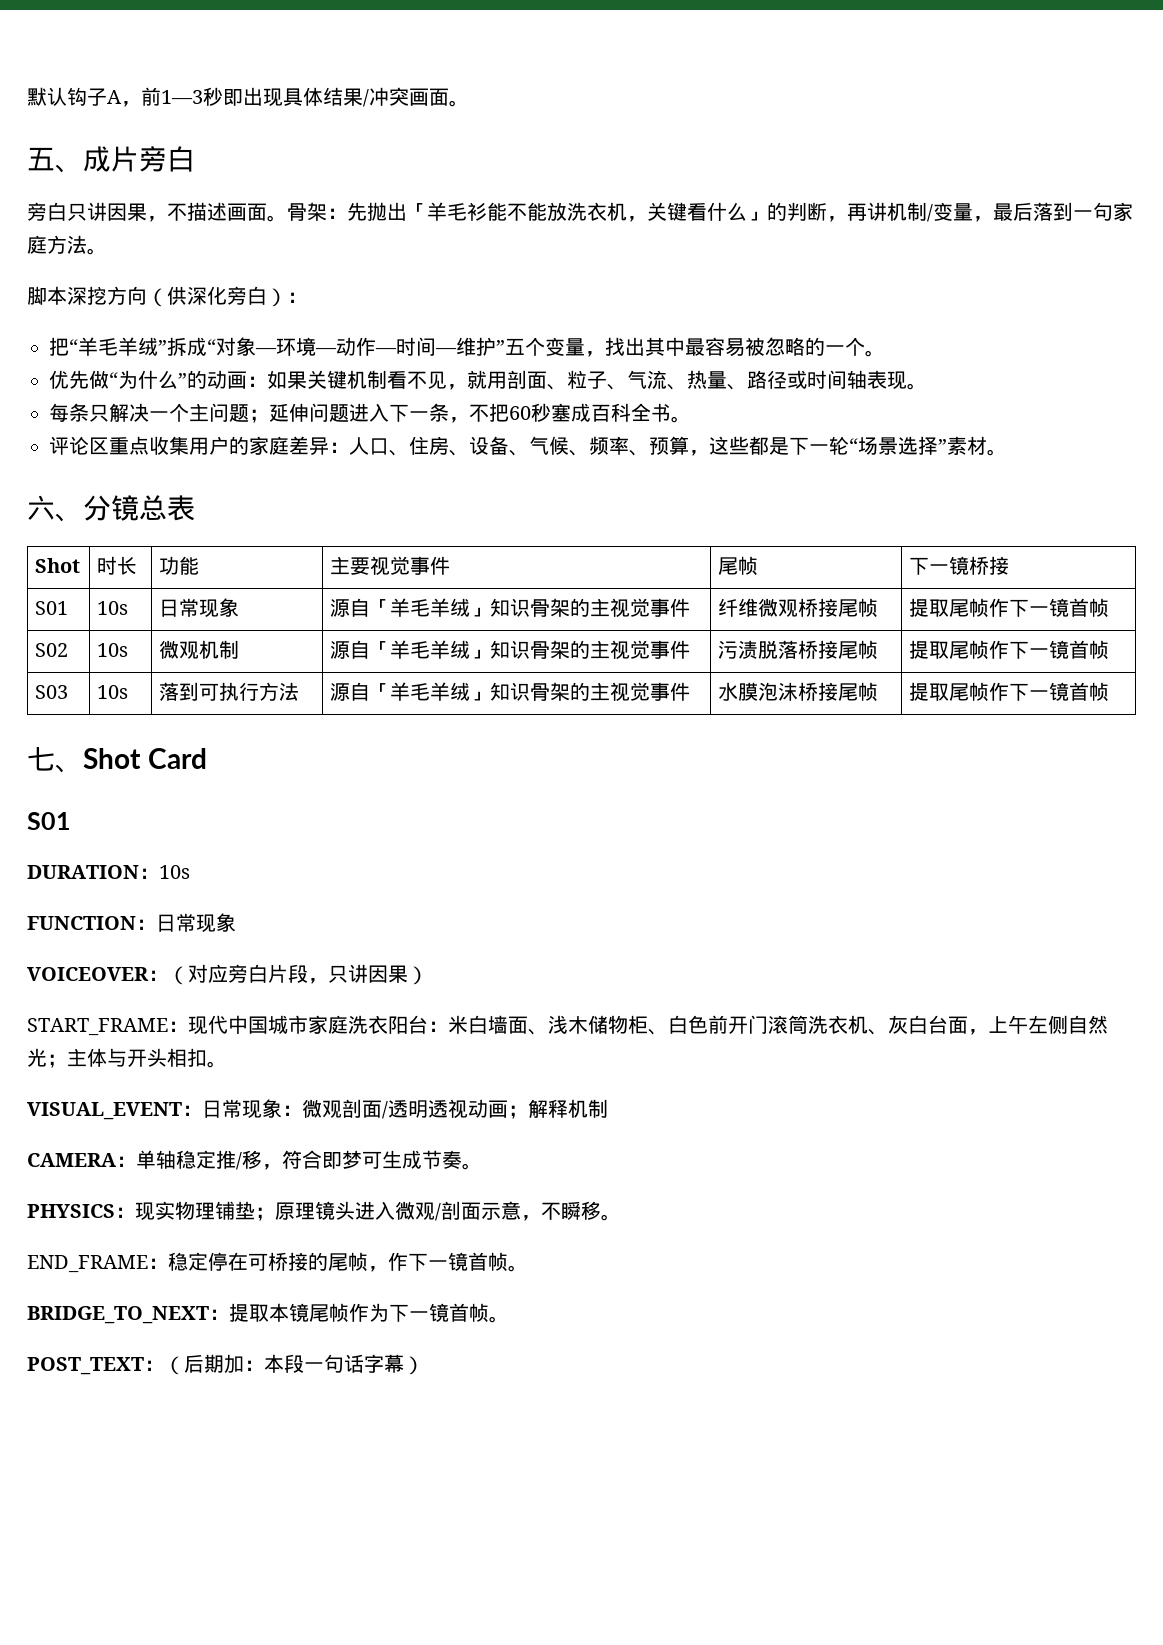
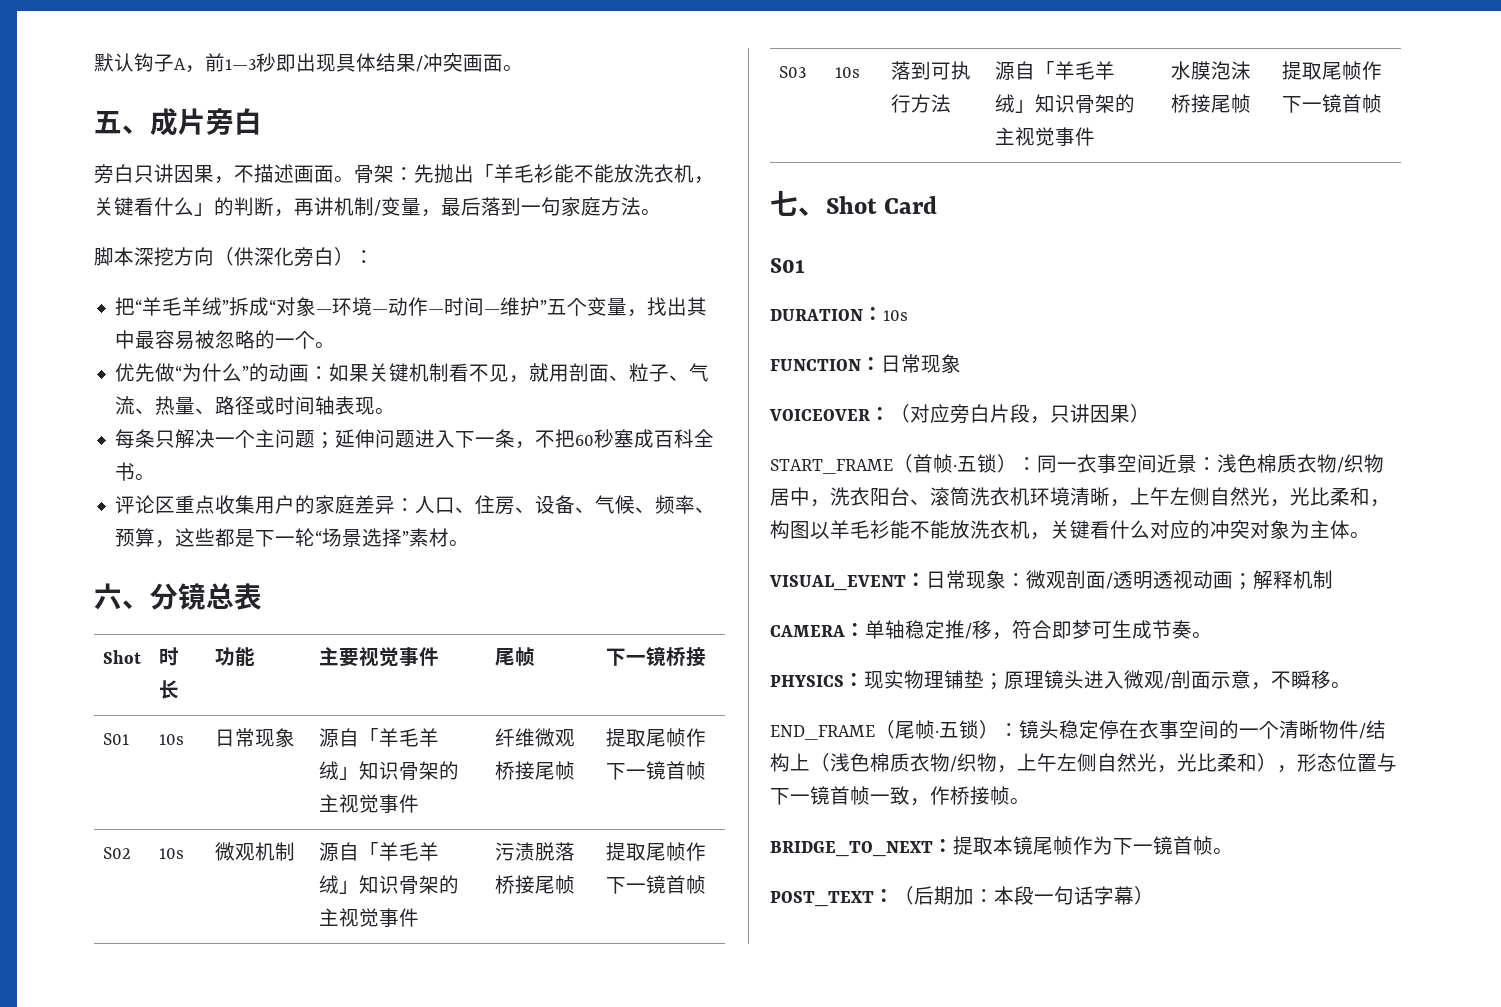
[168,1015,1108,1035] [27,1048,207,1068] ：现代中国城市家庭洗衣阳台：米白墙面、浅木储物柜、白色前开门滚筒洗衣机、灰白台面，上午左侧自然光；主体与开头相扣 -> [893,454,1384,473] [770,487,1390,507] [770,520,1350,540] （首帧·五锁）：同一衣事空间近景：浅色棉质衣物/织物居中，洗衣阳台、滚筒洗衣机环境清晰，上午左侧自然光，光比柔和，构图以羊毛衫能不能放洗衣机，关键看什么对应的冲突对象为主体
[148,1252,488,1272] ：稳定停在可桥接的尾帧，作下一镜首 -> [875,720,1386,739] [770,753,1397,773] [770,786,990,806] （尾帧·五锁）：镜头稳定停在衣事空间的一个清晰物件/结构上（浅色棉质衣物/织物，上午左侧自然光，光比柔和），形态位置与下一镜首帧一致，作桥接

